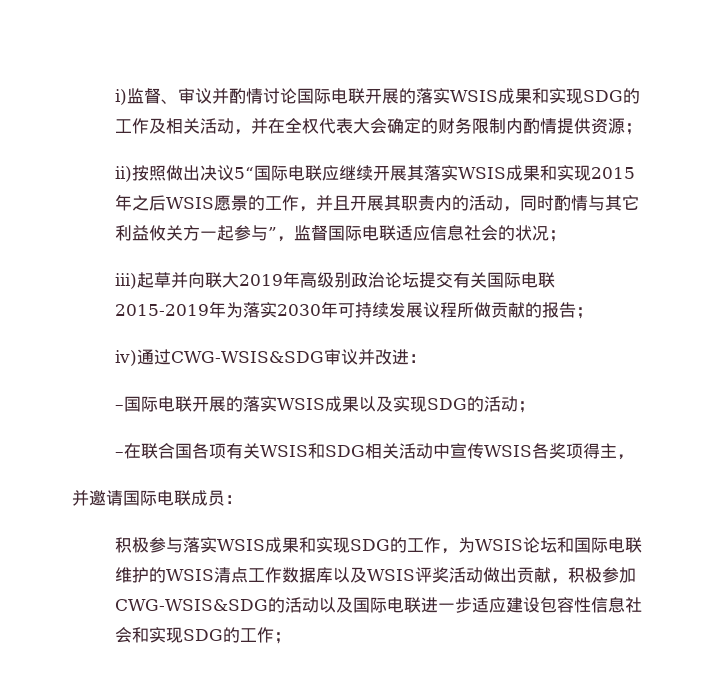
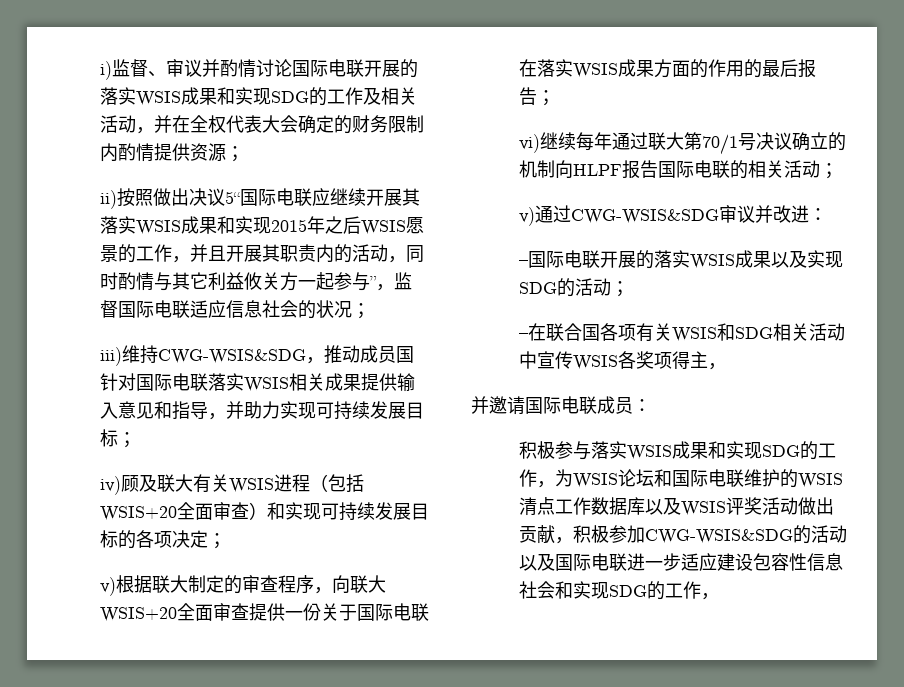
[137,271,556,288] [115,301,594,319] [115,350,138,366] 起草并向联大2019年高级别政治论坛提交有关国际电联2015-2019年为落实2030年可持续发展议程所做贡献的报告； // iv) -> [122,345,415,364] [100,373,416,392] [100,401,425,420] [100,429,137,448] [100,474,365,495] [100,502,430,521] [100,530,227,549] [100,575,387,596] [100,603,430,622] [519,59,817,78] [519,87,556,106] [519,132,847,155] [519,160,839,179] [519,207,536,226] 维持CWG-WSIS&SDG，推动成员国针对国际电联落实WSIS相关成果提供输入意见和指导，并助力实现可持续发展目标； // iv)顾及联大有关WSIS进程（包括WSIS+20全面审查）和实现可持续发展目标的各项决定； // v)根据联大制定的审查程序，向联大WSIS+20全面审查提供一份关于国际电联在落实WSIS成果方面的作用的最后报告； // vi)继续每年通过联大第70/1号决议确立的机制向HLPF报告国际电联的相关活动； // v)
[274,632,292,644] ； -> [701,593,720,600] ，

